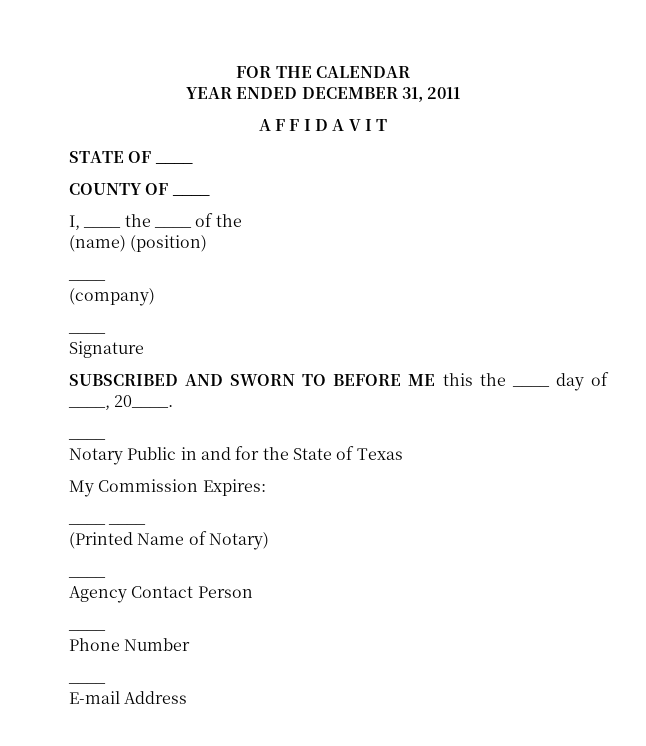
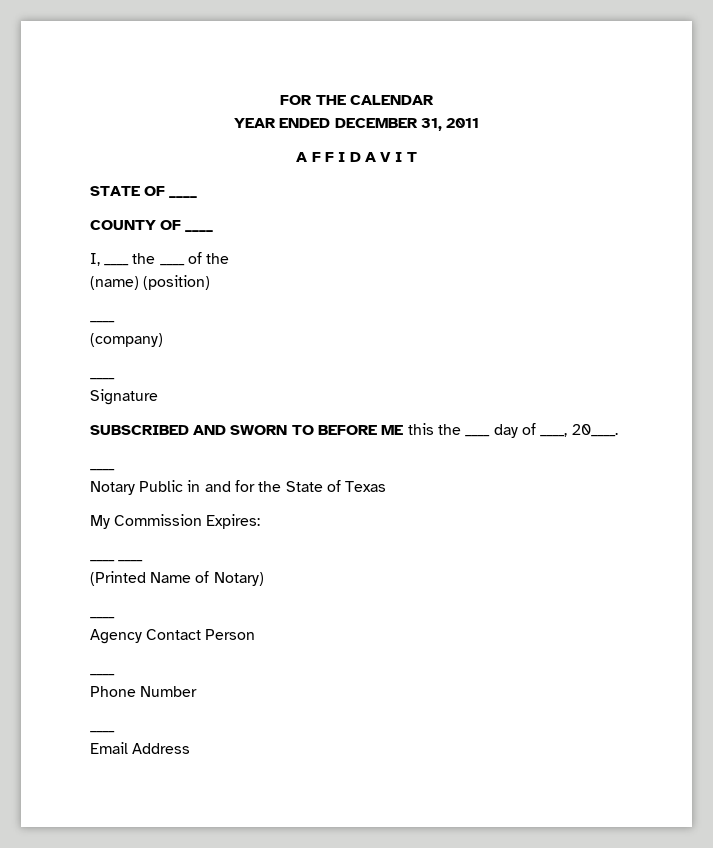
[68,691,120,704] E-mail -> [89,742,128,754] Email

